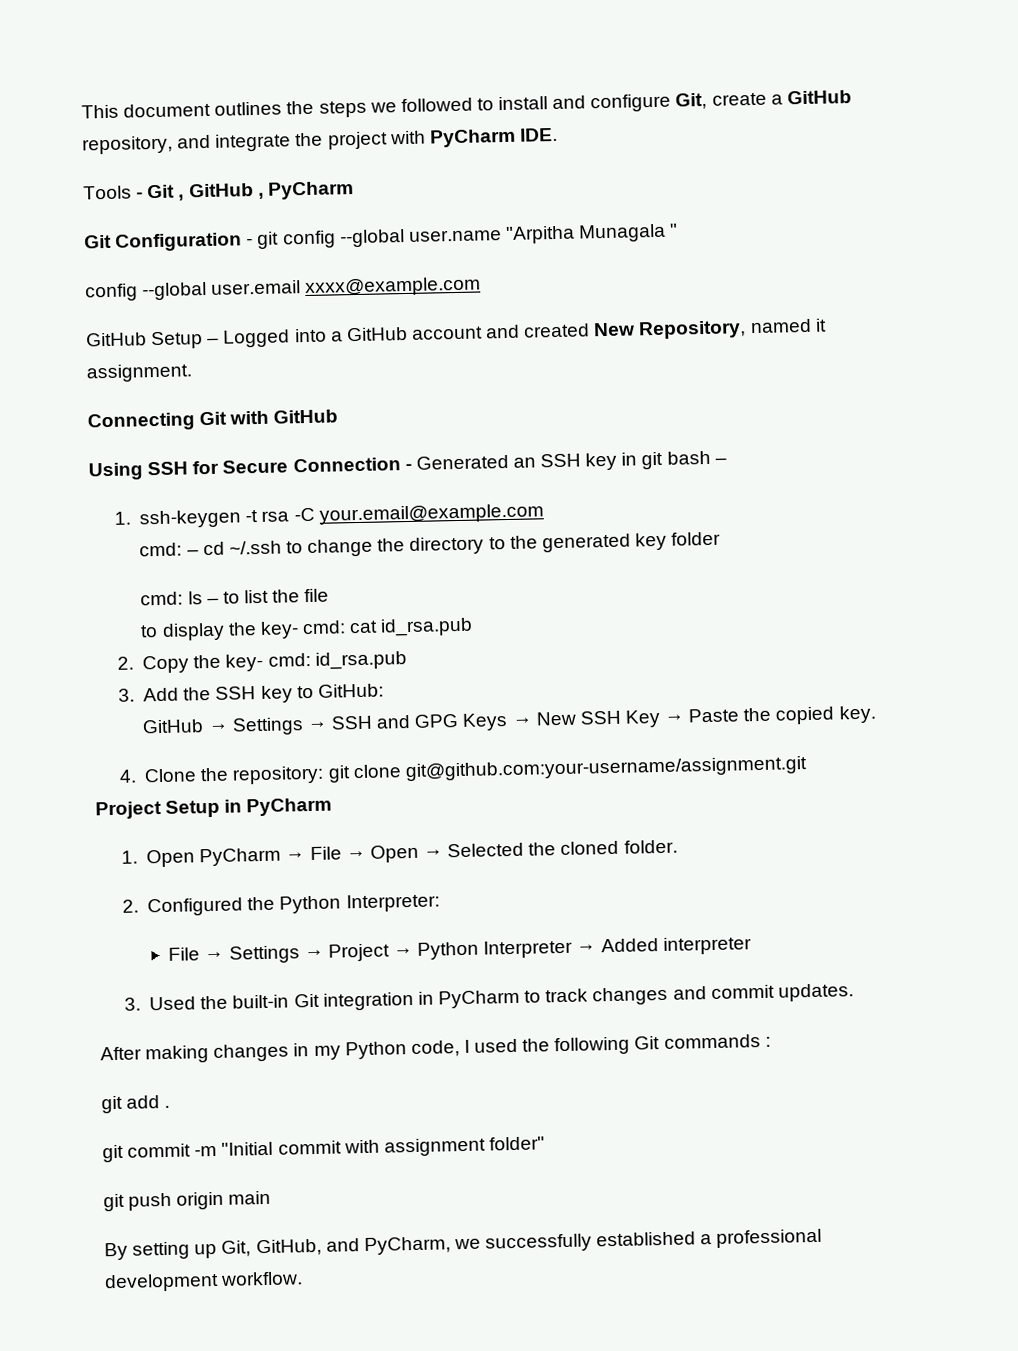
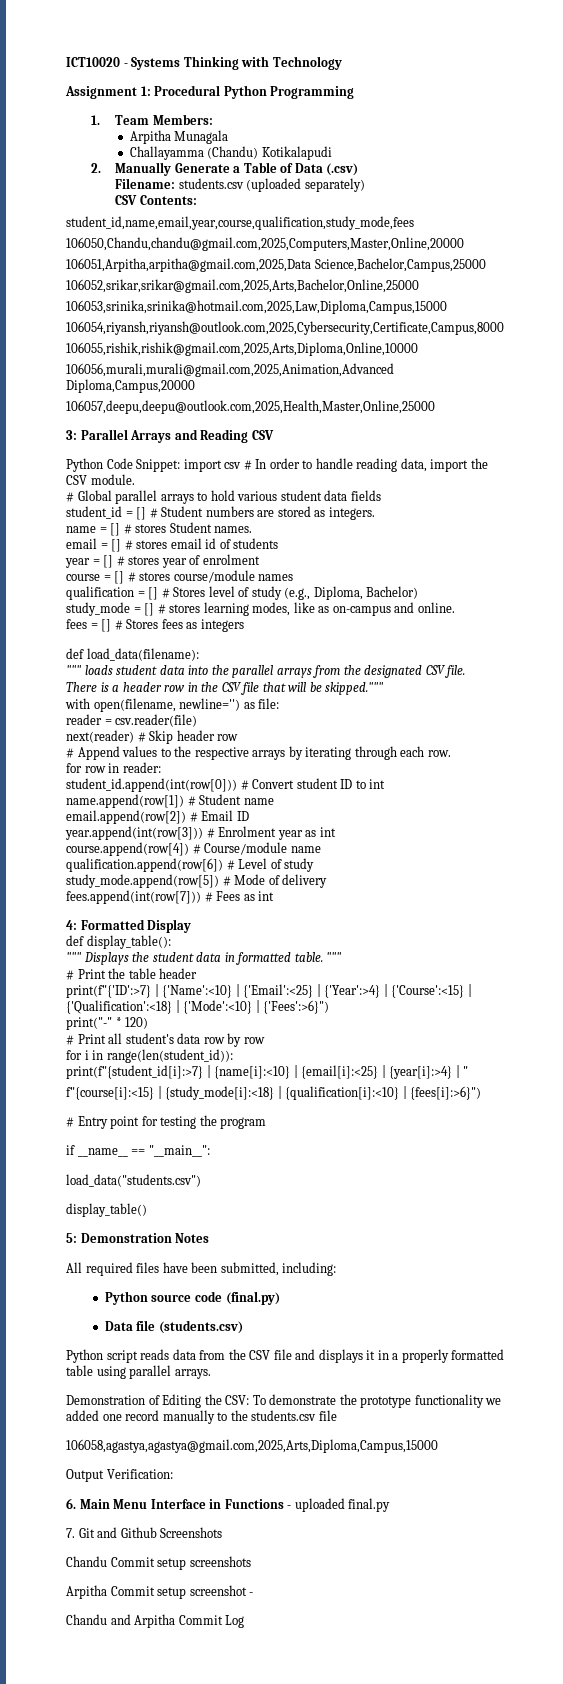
[81,90,852,119] [82,127,558,155] [83,181,354,201] [84,223,679,252] [85,276,482,302] [86,318,827,350] [86,363,193,383] [87,409,339,432] [88,450,727,481] [113,503,544,529] [139,531,722,558] [140,588,330,606] [140,617,474,641] [116,651,407,674] [117,683,384,703] [142,705,877,736] [118,756,808,785] [95,797,333,820] [120,839,678,868] [121,893,440,917] [168,936,752,964] [123,983,854,1011] [100,1034,771,1064] [101,1095,171,1114] [102,1136,545,1163] [103,1190,272,1212] [104,1228,823,1261] [104,1271,304,1293] This document outlines the steps we followed to install and configure Git, create a GitHub repository, and integrate the project with PyCharm IDE. // Tools - Git , GitHub , PyCharm // Git Configuration - git config --global user.name "Arpitha Munagala " // config --global user.email xxxx@example.com // GitHub Setup – Logged into a GitHub account and created New Repository, named it assignment. // Connecting Git with GitHub // Using SSH for Secure Connection - Generated an SSH key in git bash – // 1. ssh-keygen -t rsa -C your.email@example.com // cmd: – cd ~/.ssh to change the directory to the generated key folder // cmd: ls – to list the file // to display the key- cmd: cat id_rsa.pub // 2. Copy the key- cmd: id_rsa.pub // 3. Add the SSH key to GitHub: // GitHub → Settings → SSH and GPG Keys → New SSH Key → Paste the copied key. // 4. Clone the repository: git clone git@github.com:your-username/assignment.git // Project Setup in PyCharm // 1. Open PyCharm → File → Open → Selected the cloned folder. // 2. Configured the Python Interpreter: // File → Settings → Project → Python Interpreter → Added interpreter // 3. Used the built-in Git integration in PyCharm to track changes and commit updates. // After making changes in my Python code, I used the following Git commands : // git add . // git commit -m "Initial commit with assignment folder" // git push origin main // By setting up Git, GitHub, and PyCharm, we successfully established a professional development workflow. -> [66,56,342,70] [65,85,355,99] [90,114,213,125] [129,130,229,144] [129,146,332,160] [90,162,359,176] [115,178,365,192] [115,195,197,205] [66,216,414,230] [66,237,464,251] [66,258,486,272] [66,279,419,293] [66,300,447,314] [66,321,504,335] [66,342,418,356] [66,363,394,377] [66,379,195,393] [66,400,435,414] [66,429,274,443] [66,458,488,472] [66,474,135,485] [66,490,381,504] [66,506,375,520] [66,522,253,536] [66,538,279,552] [65,554,260,568] [66,570,294,584] [66,586,419,600] [66,602,455,616] [66,619,244,632] [66,648,199,661] [66,665,466,678] [66,682,384,695] [65,698,280,712] [66,714,198,727] [66,730,239,744] [66,746,451,760] [66,762,161,773] [66,778,386,792] [66,794,274,808] [66,810,249,824] [65,826,336,840] [66,842,321,856] [66,858,315,872] [66,874,328,888] [66,890,275,904] [66,919,192,933] [66,935,171,949] [66,952,342,965] [66,968,198,980] [66,984,472,998] [66,1000,330,1014] [66,1017,149,1030] [66,1033,265,1047] [66,1049,233,1063] [66,1065,469,1079] [66,1086,482,1100] [66,1115,267,1129] [66,1145,210,1157] [66,1174,201,1187] [66,1203,147,1217] [66,1233,210,1243] [66,1262,337,1276] [104,1291,280,1305] [104,1320,243,1334] [66,1349,505,1363] [66,1365,211,1379] [66,1394,502,1408] [66,1410,337,1424] [66,1439,438,1453] [66,1469,173,1482] [66,1498,391,1512] [66,1527,223,1538] [66,1556,251,1570] [66,1585,254,1599] [66,1614,245,1628] ICT10020 - Systems Thinking with Technology // Assignment 1: Procedural Python Programming // 1. Team Members: // Arpitha Munagala // Challayamma (Chandu) Kotikalapudi // 2. Manually Generate a Table of Data (.csv) // Filename: students.csv (uploaded separately) // CSV Contents: // student_id,name,email,year,course,qualification,study_mode,fees // 106050,Chandu,chandu@gmail.com,2025,Computers,Master,Online,20000 // 106051,Arpitha,arpitha@gmail.com,2025,Data Science,Bachelor,Campus,25000 // 106052,srikar,srikar@gmail.com,2025,Arts,Bachelor,Online,25000 // 106053,srinika,srinika@hotmail.com,2025,Law,Diploma,Campus,15000 // 106054,riyansh,riyansh@outlook.com,2025,Cybersecurity,Certificate,Campus,8000 // 106055,rishik,rishik@gmail.com,2025,Arts,Diploma,Online,10000 // 106056,murali,murali@gmail.com,2025,Animation,Advanced Diploma,Campus,20000 // 106057,deepu,deepu@outlook.com,2025,Health,Master,Online,25000 // 3: Parallel Arrays and Reading CSV // Python Code Snippet: import csv # In order to handle reading data, import the CSV module. // # Global parallel arrays to hold various student data fields // student_id = [] # Student numbers are stored as integers. // name = [] # stores Student names. // email = [] # stores email id of students // year = [] # stores year of enrolment // course = [] # stores course/module names // qualification = [] # Stores level of study (e.g., Diploma, Bachelor) // study_mode = [] # stores learning modes, like as on-campus and online. // fees = [] # Stores fees as integers // def load_data(filename): // """ loads student data into the parallel arrays from the designated CSV file. // There is a header row in the CSV file that will be skipped.""" // with open(filename, newline='') as file: // reader = csv.reader(file) // next(reader) # Skip header row // # Append values to the respective arrays by iterating through each row. // for row in reader: // student_id.append(int(row[0])) # Convert student ID to int // name.append(row[1]) # Student name // email.append(row[2]) # Email ID // year.append(int(row[3])) # Enrolment year as int // course.append(row[4]) # Course/module name // qualification.append(row[6]) # Level of study // study_mode.append(row[5]) # Mode of delivery // fees.append(int(row[7])) # Fees as int // 4: Formatted Display // def display_table(): // """ Displays the student data in formatted table. """ // # Print the table header // print(f"{'ID':>7} | {'Name':<10} | {'Email':<25} | {'Year':>4} | {'Course':<15} | {'Qualification':<18} | {'Mode':<10} | {'Fees':>6}") // print("-" * 120) // # Print all student's data row by row // for i in range(len(student_id)): // print(f"{student_id[i]:>7} | {name[i]:<10} | {email[i]:<25} | {year[i]:>4} | " // f"{course[i]:<15} | {study_mode[i]:<18} | {qualification[i]:<10} | {fees[i]:>6}") // # Entry point for testing the program // if __name__ == "__main__": // load_data("students.csv") // display_table() // 5: Demonstration Notes // All required files have been submitted, including: // Python source code (final.py) // Data file (students.csv) // Python script reads data from the CSV file and displays it in a properly formatted table using parallel arrays. // Demonstration of Editing the CSV: To demonstrate the prototype functionality we added one record manually to the students.csv file // 106058,agastya,agastya@gmail.com,2025,Arts,Diploma,Campus,15000 // Output Verification: // 6. Main Menu Interface in Functions - uploaded final.py // 7. Git and Github Screenshots // Chandu Commit setup screenshots // Arpitha Commit setup screenshot - // Chandu and Arpitha Commit Log

